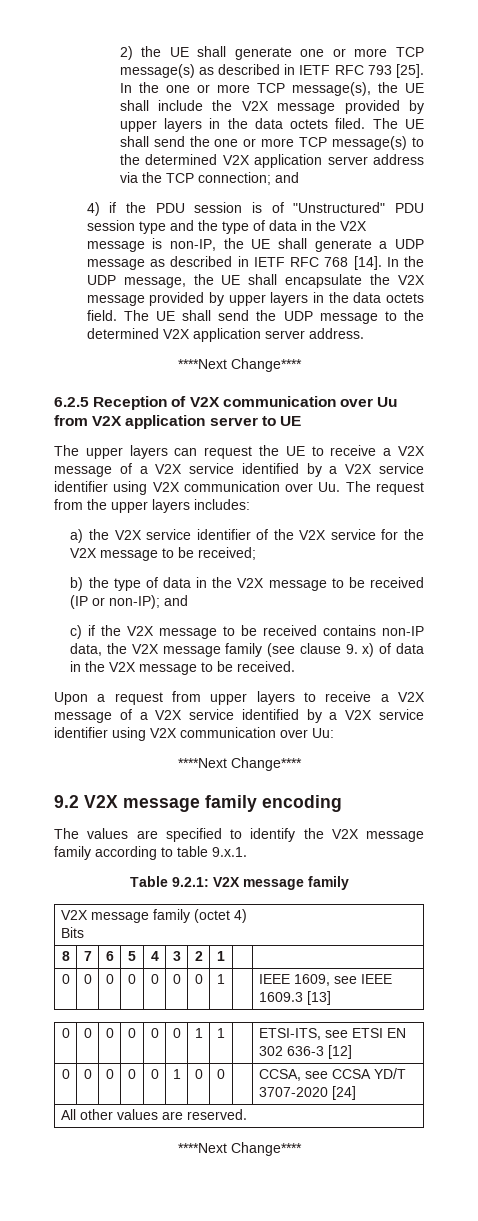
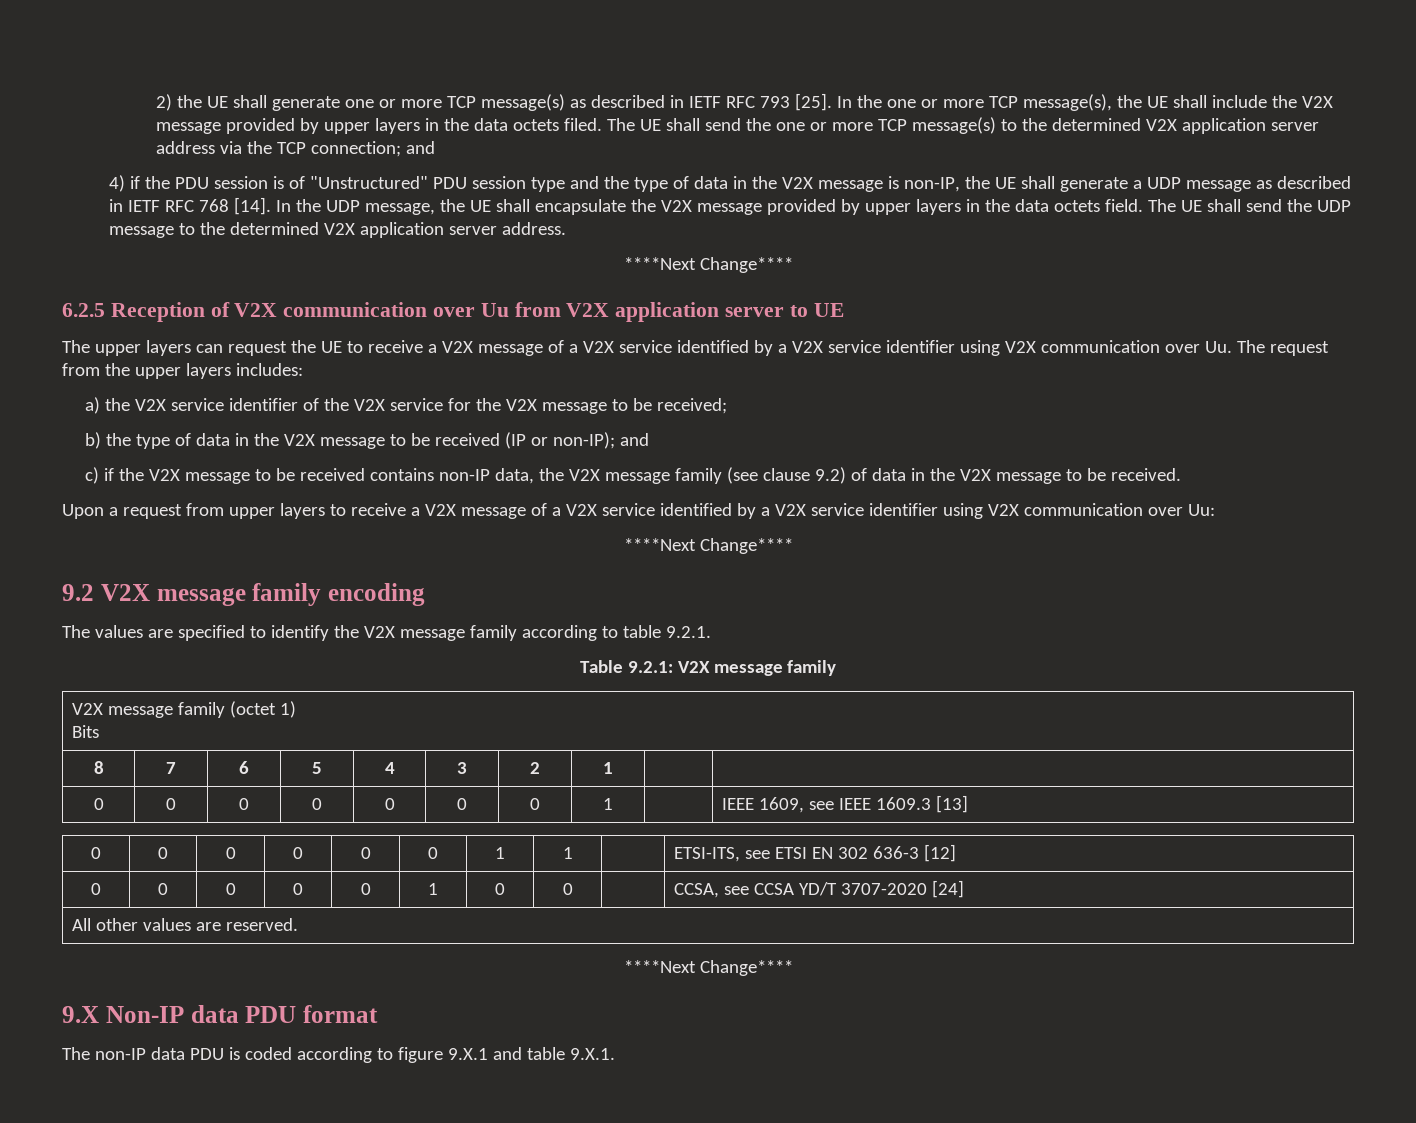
[345,643,375,657] 9. x) -> [815,467,847,484] 9.2)
[212,847,247,857] 9.x.1. -> [665,626,711,638] 9.2.1.
[233,909,247,923] 4) -> [280,701,297,718] 1)
(302, 1149) none -> [62,1005,378,1023] [62,1047,615,1063] // 9.X Non-IP data PDU format // The non-IP data PDU is coded according to figure 9.X.1 and table 9.X.1.

